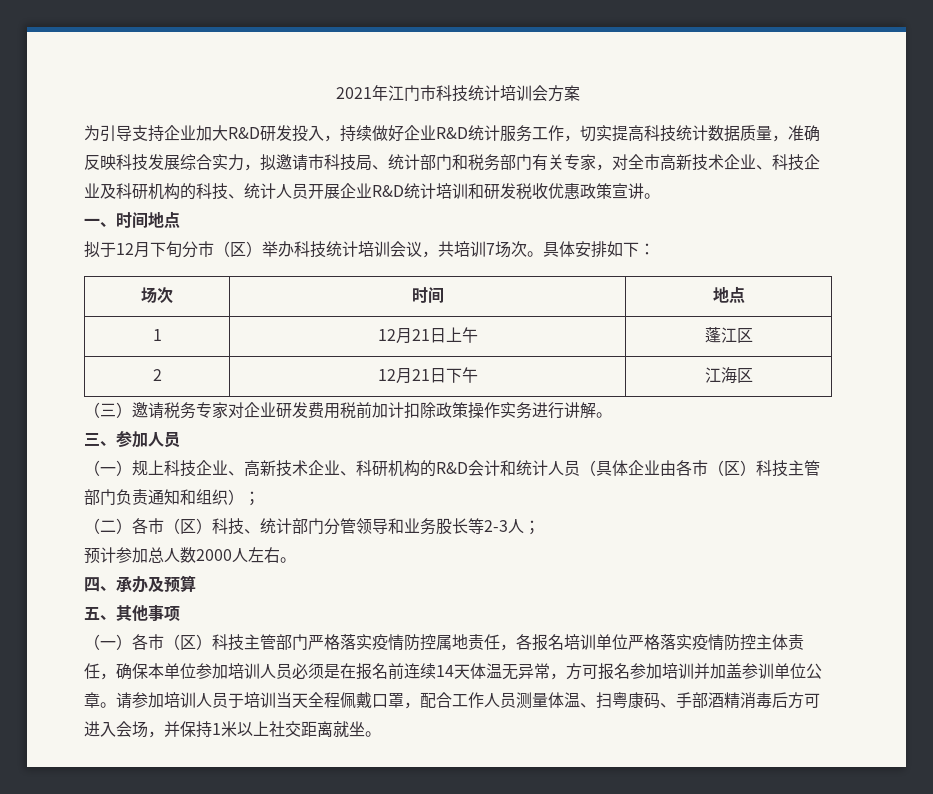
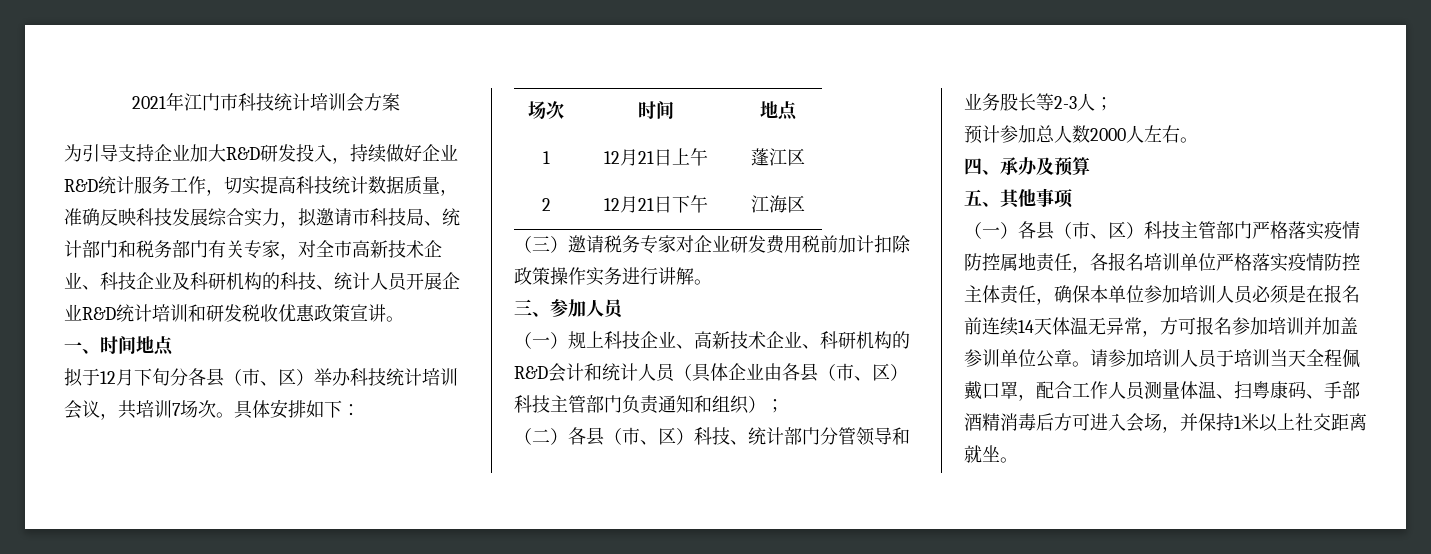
[198,241,230,257] 市（ -> [188,368,278,387] 各县（市、
[692,460,724,476] 市（ -> [800,363,872,382] 县（市、
[148,518,180,534] 市（ -> [586,427,658,446] 县（市、
[148,634,180,650] 市（ -> [1036,221,1108,240] 县（市、

